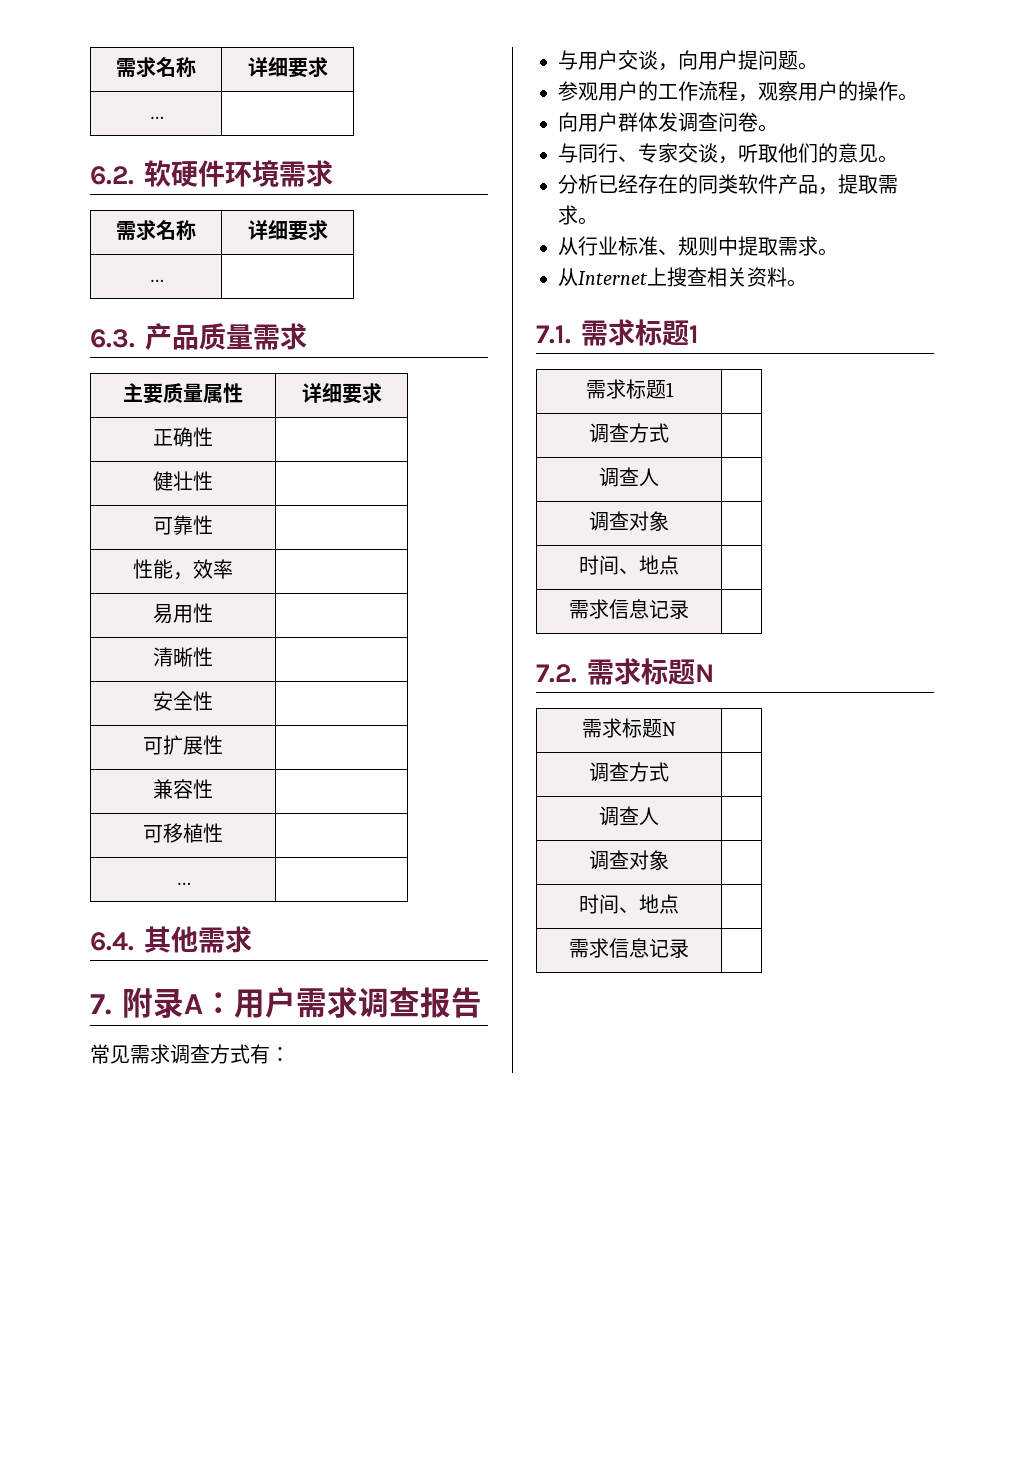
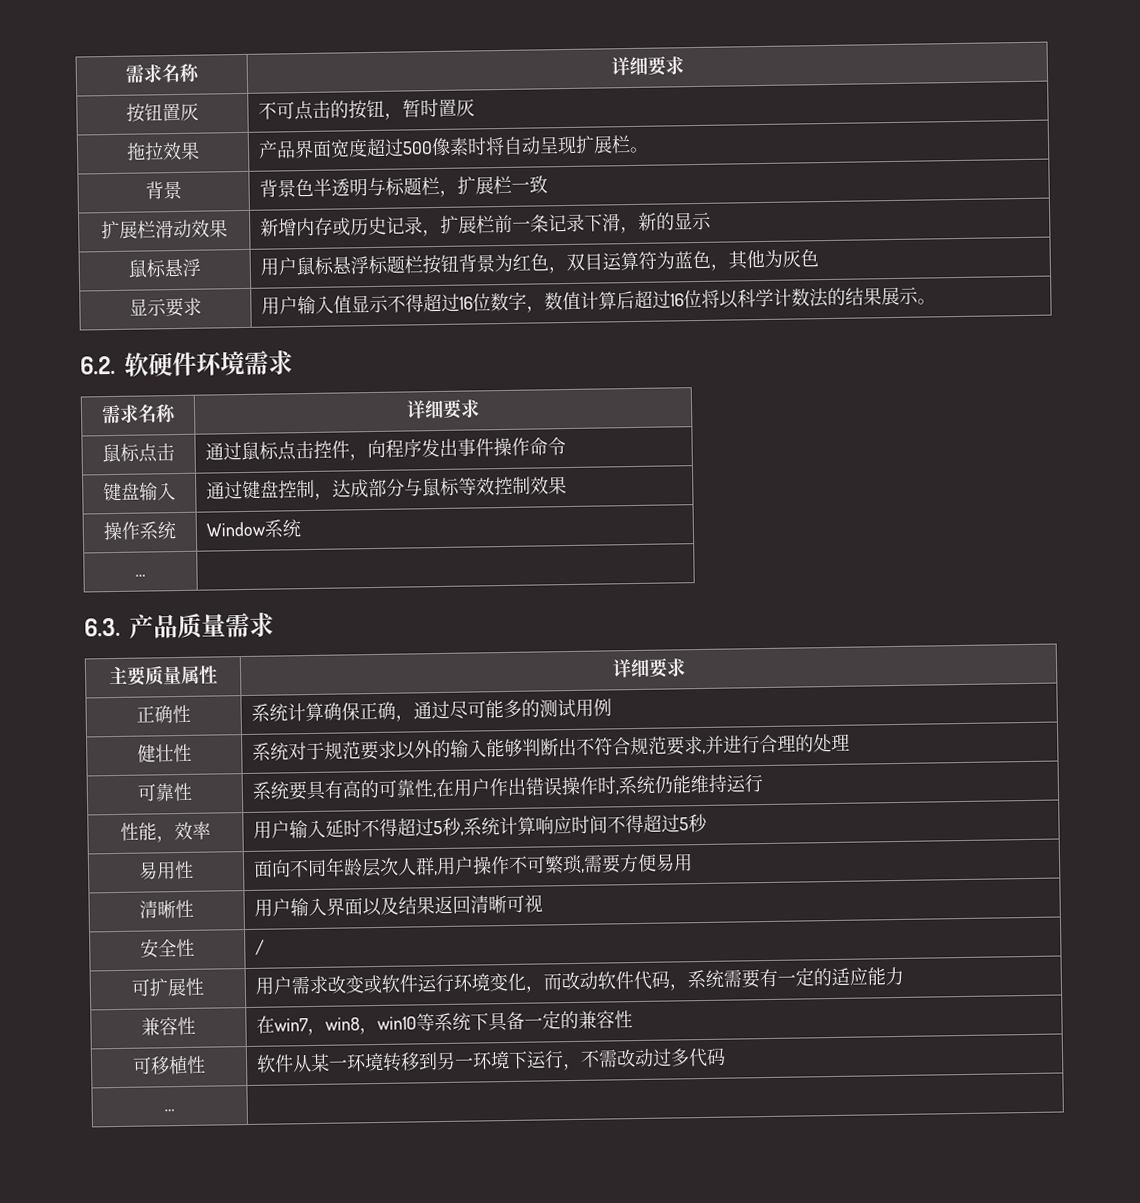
[116,57,196,78] [247,57,328,78] [148,116,164,119] 需求名称 | 详细要求 // … | -> [125,63,200,83] [610,56,684,76] [126,102,199,123] [257,98,475,121] [126,141,200,161] [257,135,649,159] [145,180,182,200] [258,175,548,198] [101,219,228,240] [259,211,712,237] [128,258,201,278] [259,249,819,276] [129,297,202,318] [260,286,936,315] 需求名称 | 详细要求 // 按钮置灰 | 不可点击的按钮，暂时置灰 // 拖拉效果 | 产品界面宽度超过500像素时将自动呈现扩展栏。 // 背景 | 背景色半透明与标题栏，扩展栏一致 // 扩展栏滑动效果 | 新增内存或历史记录，扩展栏前一条记录下滑，新的显示 // 鼠标悬浮 | 用户鼠标悬浮标题栏按钮背景为红色，双目运算符为蓝色，其他为灰色 // 显示要求 | 用户输入值显示不得超过16位数字，数值计算后超过16位将以科学计数法的结果展示。
(328, 230) none -> [102,443,175,463] [204,437,566,461] [103,482,176,502] [205,476,567,500] [103,521,176,541] [205,519,301,538] // 鼠标点击 | 通过鼠标点击控件，向程序发出事件操作命令 // 键盘输入 | 通过键盘控制，达成部分与鼠标等效控制效果 // 操作系统 | Window系统
[153,471,213,491] [153,515,213,535] [133,559,233,580] [153,603,213,624] [153,647,213,667] // 健壮性 | // 可靠性 | // 性能，效率 | // 易用性 | // 清晰性 | -> [250,698,612,722] [137,743,192,763] [251,733,850,761] [137,782,193,802] [251,774,763,801] [120,821,211,843] [252,813,708,839] [138,860,194,880] [252,853,693,878] [139,899,194,919] [253,894,543,917] 系统计算确保正确，通过尽可能多的测试用例 // 健壮性 | 系统对于规范要求以外的输入能够判断出不符合规范要求,并进行合理的处理 // 可靠性 | 系统要具有高的可靠性,在用户作出错误操作时,系统仍能维持运行 // 性能，效率 | 用户输入延时不得超过5秒,系统计算响应时间不得超过5秒 // 易用性 | 面向不同年龄层次人群,用户操作不可繁琐,需要方便易用 // 清晰性 | 用户输入界面以及结果返回清晰可视
(213, 701) none -> [254,939,265,955] /
[153,779,213,799] [143,823,223,843] [175,882,191,885] [90,926,252,953] [90,987,482,1019] [90,1044,290,1064] [558,50,818,71] [558,81,918,102] [558,112,778,132] [558,143,898,164] [558,174,898,195] [558,205,598,225] [558,236,838,256] [558,267,807,287] [536,319,699,346] [585,379,674,399] [589,423,669,443] [599,467,659,487] [589,511,669,531] [579,555,679,575] [569,599,689,619] [536,658,714,685] [582,718,676,738] [589,762,669,782] [599,806,659,826] [589,850,669,870] [579,894,679,914] [569,938,689,958] // 兼容性 | // 可移植性 | // … | // 6.4.其他需求 // 7.附录A：用户需求调查报告 // 常见需求调查方式有： // 与用户交谈，向用户提问题。 // 参观用户的工作流程，观察用户的操作。 // 向用户群体发调查问卷。 // 与同行、专家交谈，听取他们的意见。 // 分析已经存在的同类软件产品，提取需求。 // 从行业标准、规则中提取需求。 // 从Internet上搜查相关资料。 // 7.1.需求标题1 // 需求标题1 | // 调查方式 | // 调查人 | // 调查对象 | // 时间、地点 | // 需求信息记录 | // 7.2.需求标题N // 需求标题N | // 调查方式 | // 调查人 | // 调查对象 | // 时间、地点 | // 需求信息记录 -> [254,966,904,995] [141,1016,196,1036] [255,1010,633,1036] [132,1055,206,1075] [255,1047,726,1073] [164,1109,175,1112] 用户需求改变或软件运行环境变化，而改动软件代码，系统需要有一定的适应能力 // 兼容性 | 在win7，win8，win10等系统下具备一定的兼容性 // 可移植性 | 软件从某一环境转移到另一环境下运行，不需改动过多代码 // …

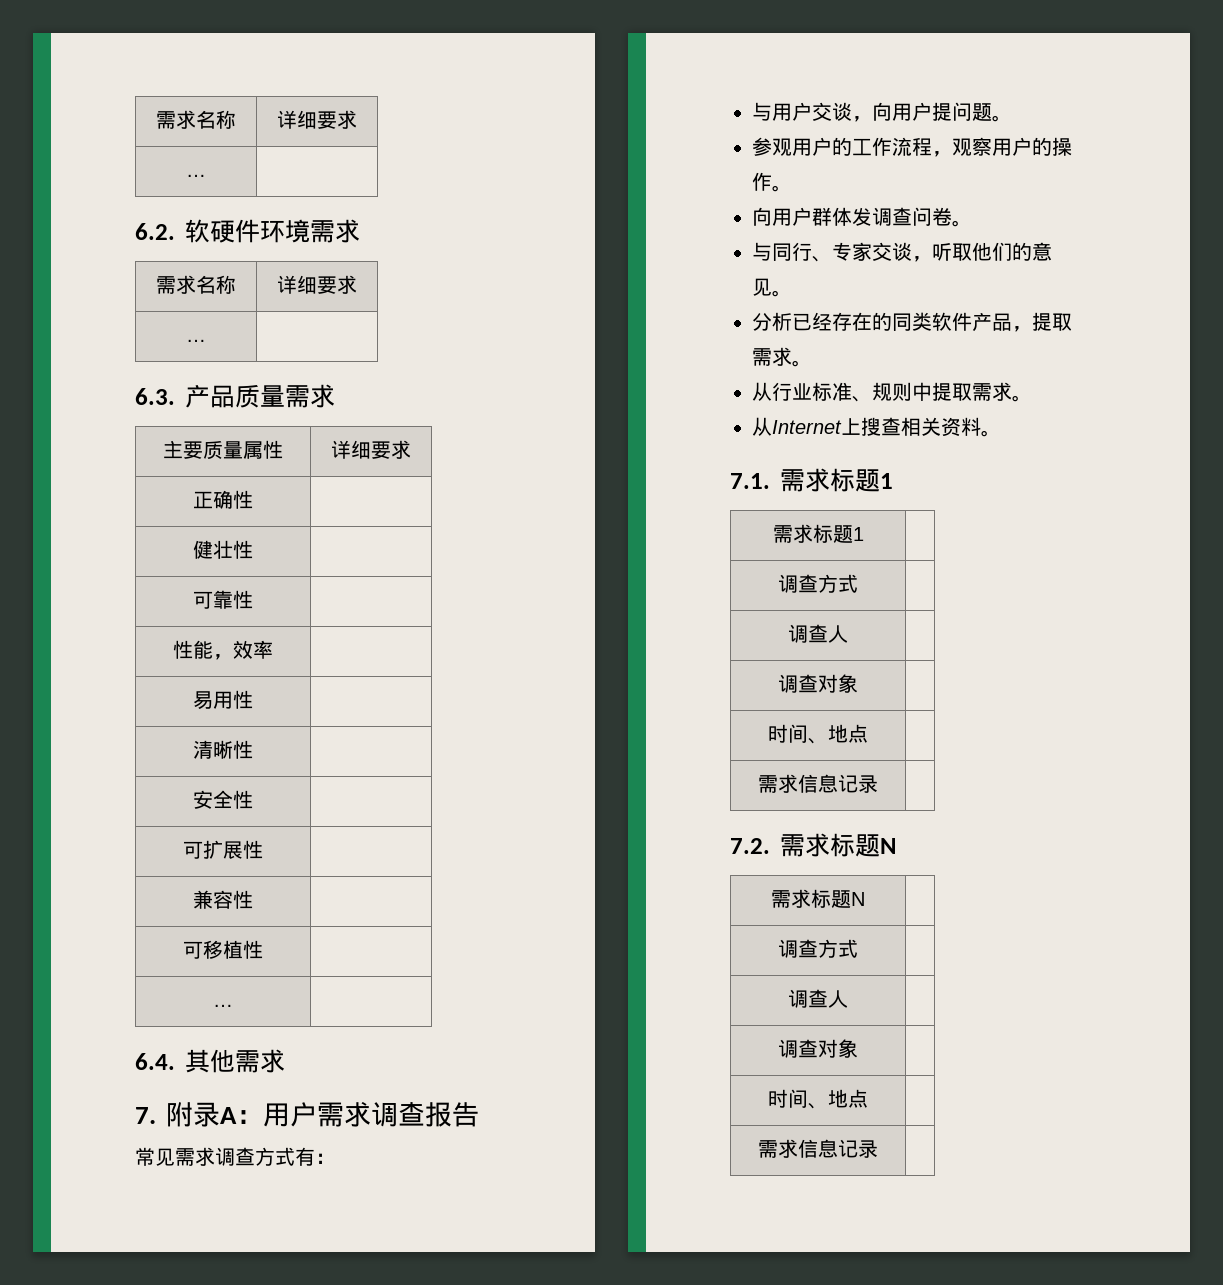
[125,63,200,83] [610,56,684,76] [126,102,199,123] [257,98,475,121] [126,141,200,161] [257,135,649,159] [145,180,182,200] [258,175,548,198] [101,219,228,240] [259,211,712,237] [128,258,201,278] [259,249,819,276] [129,297,202,318] [260,286,936,315] 需求名称 | 详细要求 // 按钮置灰 | 不可点击的按钮，暂时置灰 // 拖拉效果 | 产品界面宽度超过500像素时将自动呈现扩展栏。 // 背景 | 背景色半透明与标题栏，扩展栏一致 // 扩展栏滑动效果 | 新增内存或历史记录，扩展栏前一条记录下滑，新的显示 // 鼠标悬浮 | 用户鼠标悬浮标题栏按钮背景为红色，双目运算符为蓝色，其他为灰色 // 显示要求 | 用户输入值显示不得超过16位数字，数值计算后超过16位将以科学计数法的结果展示。 -> [156,110,236,129] [277,110,357,129] [186,174,206,177] 需求名称 | 详细要求 // … |
[102,443,175,463] [204,437,566,461] [103,482,176,502] [205,476,567,500] [103,521,176,541] [205,519,301,538] // 鼠标点击 | 通过鼠标点击控件，向程序发出事件操作命令 // 键盘输入 | 通过键盘控制，达成部分与鼠标等效控制效果 // 操作系统 | Window系统 -> (357, 284) none
[250,698,612,722] [137,743,192,763] [251,733,850,761] [137,782,193,802] [251,774,763,801] [120,821,211,843] [252,813,708,839] [138,860,194,880] [252,853,693,878] [139,899,194,919] [253,894,543,917] 系统计算确保正确，通过尽可能多的测试用例 // 健壮性 | 系统对于规范要求以外的输入能够判断出不符合规范要求,并进行合理的处理 // 可靠性 | 系统要具有高的可靠性,在用户作出错误操作时,系统仍能维持运行 // 性能，效率 | 用户输入延时不得超过5秒,系统计算响应时间不得超过5秒 // 易用性 | 面向不同年龄层次人群,用户操作不可繁琐,需要方便易用 // 清晰性 | 用户输入界面以及结果返回清晰可视 -> [193,540,253,559] [193,590,253,609] [173,640,273,660] [193,690,253,710] [193,740,253,759] // 健壮性 | // 可靠性 | // 性能，效率 | // 易用性 | // 清晰性 |
[254,939,265,955] / -> (253, 799) none
[254,966,904,995] [141,1016,196,1036] [255,1010,633,1036] [132,1055,206,1075] [255,1047,726,1073] [164,1109,175,1112] 用户需求改变或软件运行环境变化，而改动软件代码，系统需要有一定的适应能力 // 兼容性 | 在win7，win8，win10等系统下具备一定的兼容性 // 可移植性 | 软件从某一环境转移到另一环境下运行，不需改动过多代码 // … -> [193,890,253,909] [183,940,263,959] [213,1004,233,1007] [135,1049,285,1073] [135,1101,479,1127] [135,1147,335,1166] [752,102,1012,122] [752,137,1072,157] [752,172,792,192] [752,207,972,227] [752,242,1052,262] [752,278,792,297] [752,312,1072,332] [752,347,812,367] [752,382,1032,402] [752,417,1001,437] [730,468,893,492] [772,524,864,543] [778,574,858,593] [788,624,848,643] [778,674,858,693] [768,724,868,744] [758,774,878,793] [730,833,896,857] [771,889,865,908] [778,939,858,958] [788,989,848,1008] [778,1039,858,1058] [768,1089,868,1109] [758,1139,878,1158] // 兼容性 | // 可移植性 | // … | // 6.4.其他需求 // 7.附录A：用户需求调查报告 // 常见需求调查方式有： // 与用户交谈，向用户提问题。 // 参观用户的工作流程，观察用户的操作。 // 向用户群体发调查问卷。 // 与同行、专家交谈，听取他们的意见。 // 分析已经存在的同类软件产品，提取需求。 // 从行业标准、规则中提取需求。 // 从Internet上搜查相关资料。 // 7.1.需求标题1 // 需求标题1 | // 调查方式 | // 调查人 | // 调查对象 | // 时间、地点 | // 需求信息记录 | // 7.2.需求标题N // 需求标题N | // 调查方式 | // 调查人 | // 调查对象 | // 时间、地点 | // 需求信息记录

